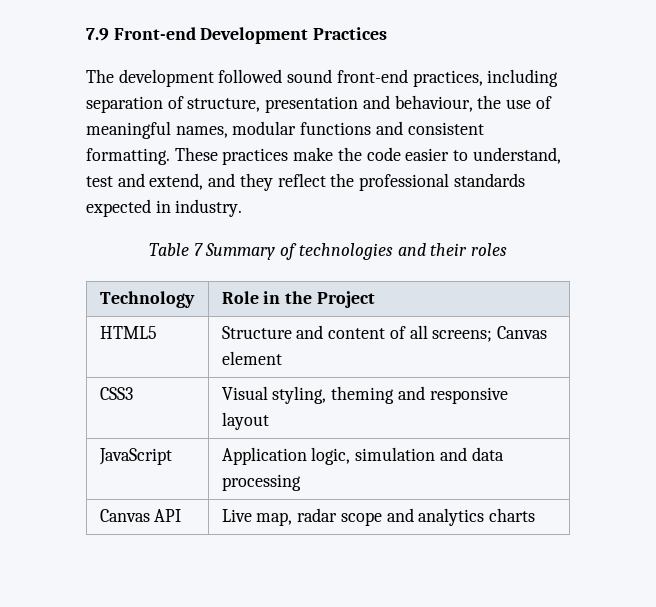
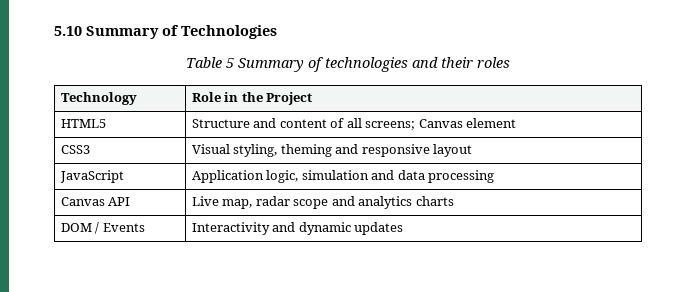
[86,27,388,44] [86,69,559,87] [86,95,552,113] [86,121,484,139] [86,147,561,165] [86,173,525,191] [86,199,243,217] 7.9 Front-end Development Practices // The development followed sound front-end practices, including separation of structure, presentation and behaviour, the use of meaningful names, modular functions and consistent formatting. These practices make the code easier to understand, test and extend, and they reflect the professional standards expected in industry. -> [54,25,277,39] 5.10 Summary of Technologies
[193,243,203,256] 7 -> [226,58,234,68] 5
(536, 515) none -> [60,222,145,234] [191,222,404,235] // DOM / Events | Interactivity and dynamic updates

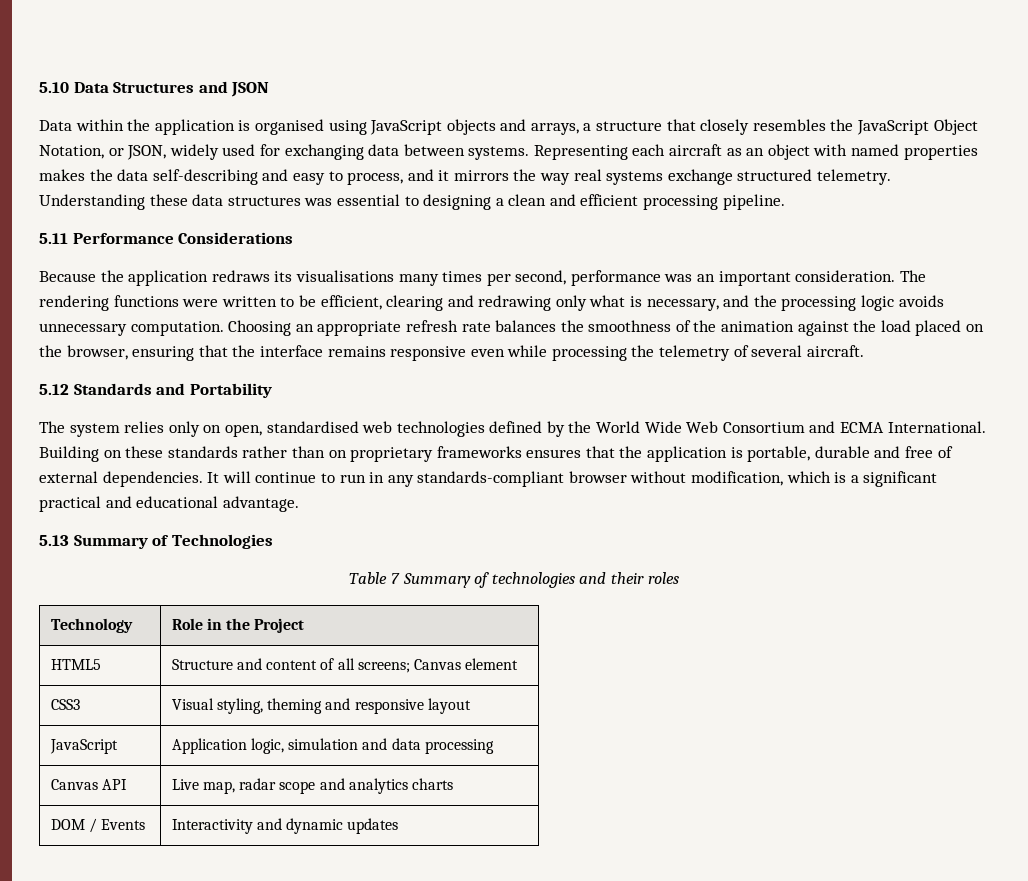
(82, 31) none -> [73,81,270,97] [39,119,978,135] [39,144,978,160] [39,169,892,185] [39,194,785,210] [39,232,294,244] [39,270,926,286] [39,295,944,311] [39,320,985,336] [39,345,864,361] [39,383,272,398] [39,421,986,437] [39,446,953,462] [39,471,938,487] [39,496,299,512] [39,535,69,546] Data Structures and JSON // Data within the application is organised using JavaScript objects and arrays, a structure that closely resembles the JavaScript Object Notation, or JSON, widely used for exchanging data between systems. Representing each aircraft as an object with named properties makes the data self-describing and easy to process, and it mirrors the way real systems exchange structured telemetry. Understanding these data structures was essential to designing a clean and efficient processing pipeline. // 5.11 Performance Considerations // Because the application redraws its visualisations many times per second, performance was an important consideration. The rendering functions were written to be efficient, clearing and redrawing only what is necessary, and the processing logic avoids unnecessary computation. Choosing an appropriate refresh rate balances the smoothness of the animation against the load placed on the browser, ensuring that the interface remains responsive even while processing the telemetry of several aircraft. // 5.12 Standards and Portability // The system relies only on open, standardised web technologies defined by the World Wide Web Consortium and ECMA International. Building on these standards rather than on proprietary frameworks ensures that the application is portable, durable and free of external dependencies. It will continue to run in any standards-compliant browser without modification, which is a significant practical and educational advantage. // 5.13
[226,58,234,68] 5 -> [391,573,401,584] 7

